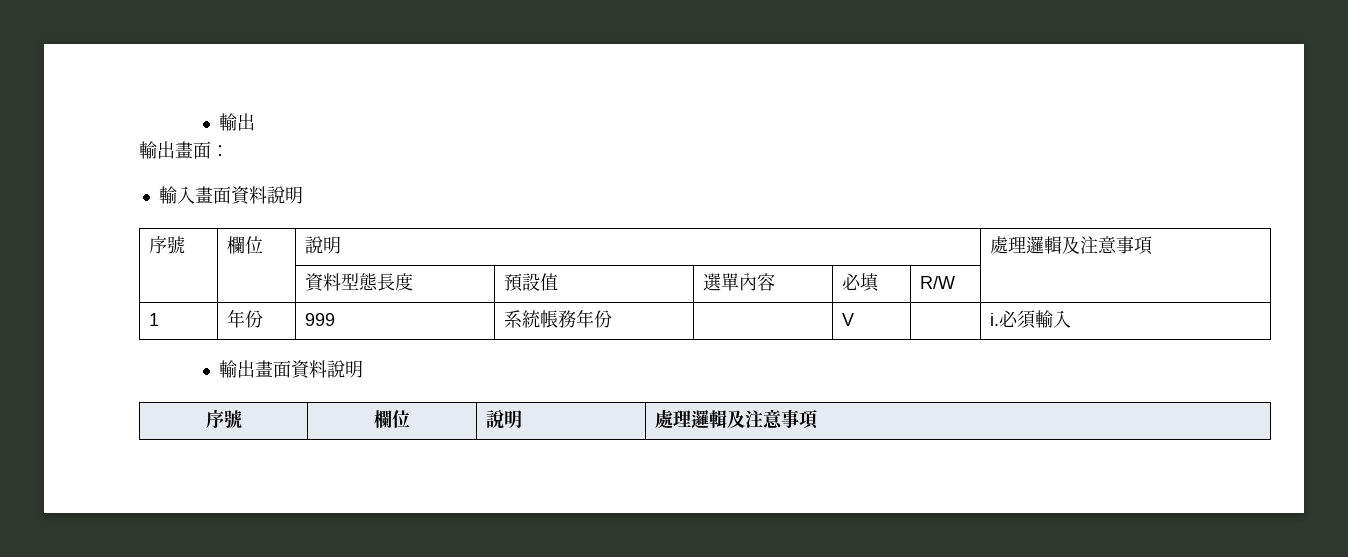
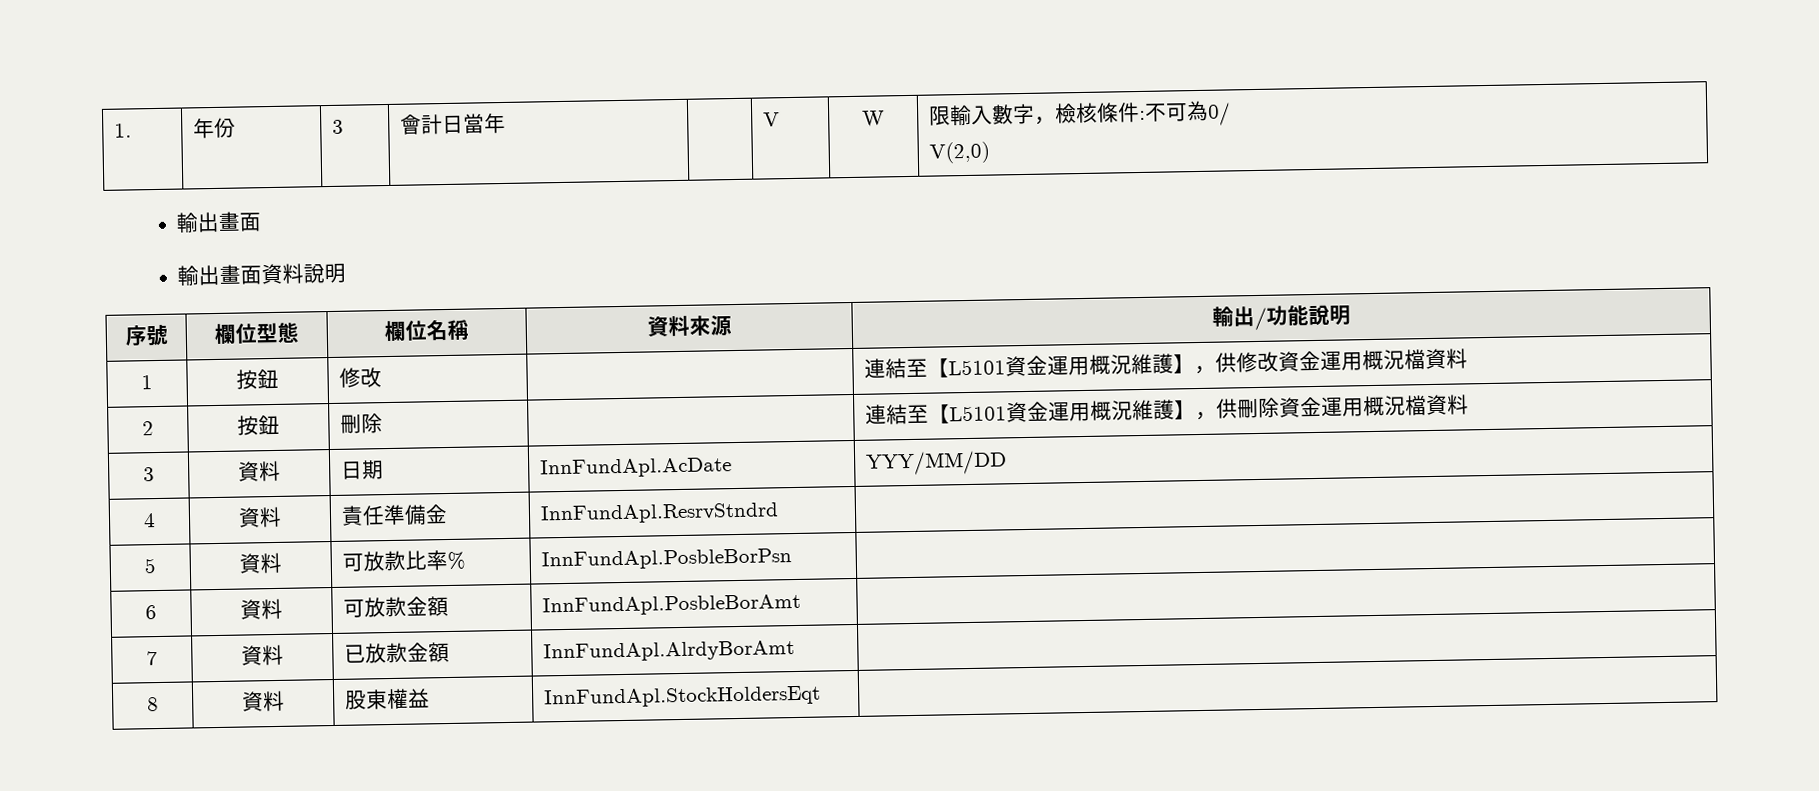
[219,113,256,131] [139,141,229,159] [158,186,303,205] [148,236,185,254] [226,236,263,254] [304,236,341,254] [989,236,1152,255] [304,273,413,292] [503,273,558,292] [702,273,775,291] [841,273,880,292] [919,276,955,289] [148,313,159,326] [226,309,263,328] [304,313,335,326] [503,309,612,328] [841,313,854,326] [989,310,1071,329] 輸出 // 輸出畫面： // 輸入畫面資料說明 // 序號 | 欄位 | 說明 | 處理邏輯及注意事項 // | | 資料型態長度 | 預設值 | 選單內容 | 必填 | R/W | // 1 | 年份 | 999 | 系統帳務年份 | | V | | i.必須輸入 -> [114,123,133,138] [193,117,237,139] [332,119,345,134] [400,112,507,135] [763,112,781,127] [862,110,885,127] [928,100,1232,127] [929,141,991,164] [176,211,263,234] 1. | 年份 | 3 | 會計日當年 | | V | W | 限輸入數字，檢核條件:不可為0/ // V(2,0) // 輸出畫面
[485,409,522,429] [654,409,818,429] | 說明 | 處理邏輯及注意事項 -> [256,322,299,344] [384,319,469,342] [646,315,732,337] [1211,304,1351,331] [141,375,153,390] [236,368,279,390] [339,367,383,388] [864,348,1469,379] [142,421,154,436] [237,414,280,436] [340,413,384,434] [865,394,1470,425] [143,467,155,482] [238,460,281,482] [341,460,385,480] [540,457,733,479] [865,450,1008,476] [143,513,156,528] [238,506,282,528] [341,503,449,526] [540,502,780,525] [144,558,156,574] [239,552,282,574] [342,549,467,572] [541,548,793,571] [145,605,157,620] [240,598,283,620] [343,595,450,618] [542,593,802,617] [146,651,158,666] [241,644,284,666] [344,641,451,664] [543,640,796,663] [147,697,159,712] [242,690,285,712] [345,688,431,710] [544,685,822,709] 型態 | 欄位名稱 | 資料來源 | 輸出/功能說明 // 1 | 按鈕 | 修改 | | 連結至【L5101資金運用概況維護】，供修改資金運用概況檔資料 // 2 | 按鈕 | 刪除 | | 連結至【L5101資金運用概況維護】，供刪除資金運用概況檔資料 // 3 | 資料 | 日期 | InnFundApl.AcDate | YYY/MM/DD // 4 | 資料 | 責任準備金 | InnFundApl.ResrvStndrd | // 5 | 資料 | 可放款比率% | InnFundApl.PosbleBorPsn | // 6 | 資料 | 可放款金額 | InnFundApl.PosbleBorAmt | // 7 | 資料 | 已放款金額 | InnFundApl.AlrdyBorAmt | // 8 | 資料 | 股東權益 | InnFundApl.StockHoldersEqt |

